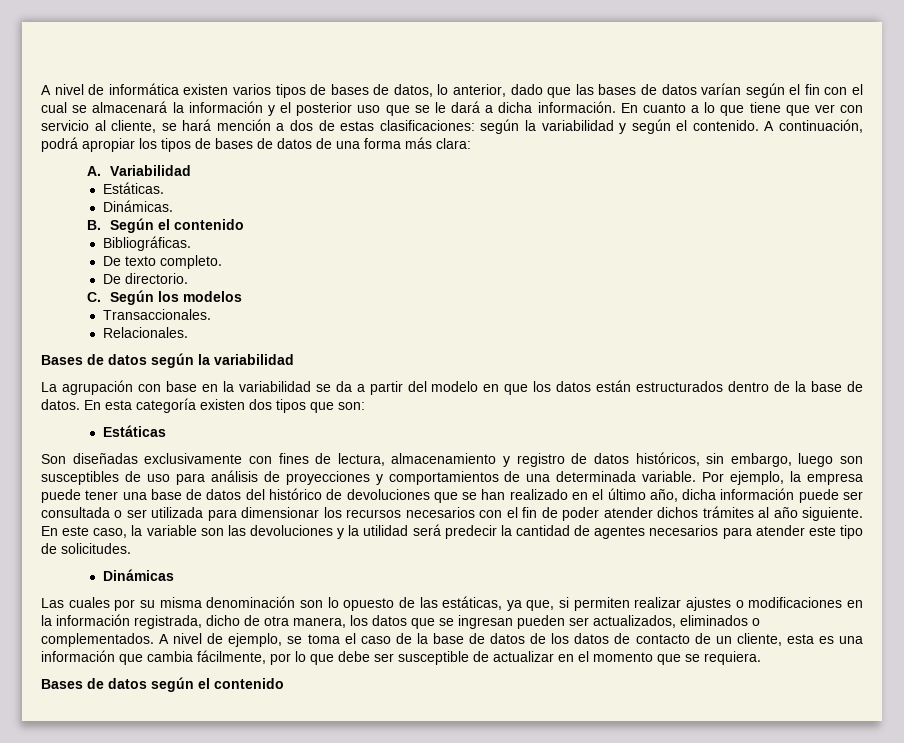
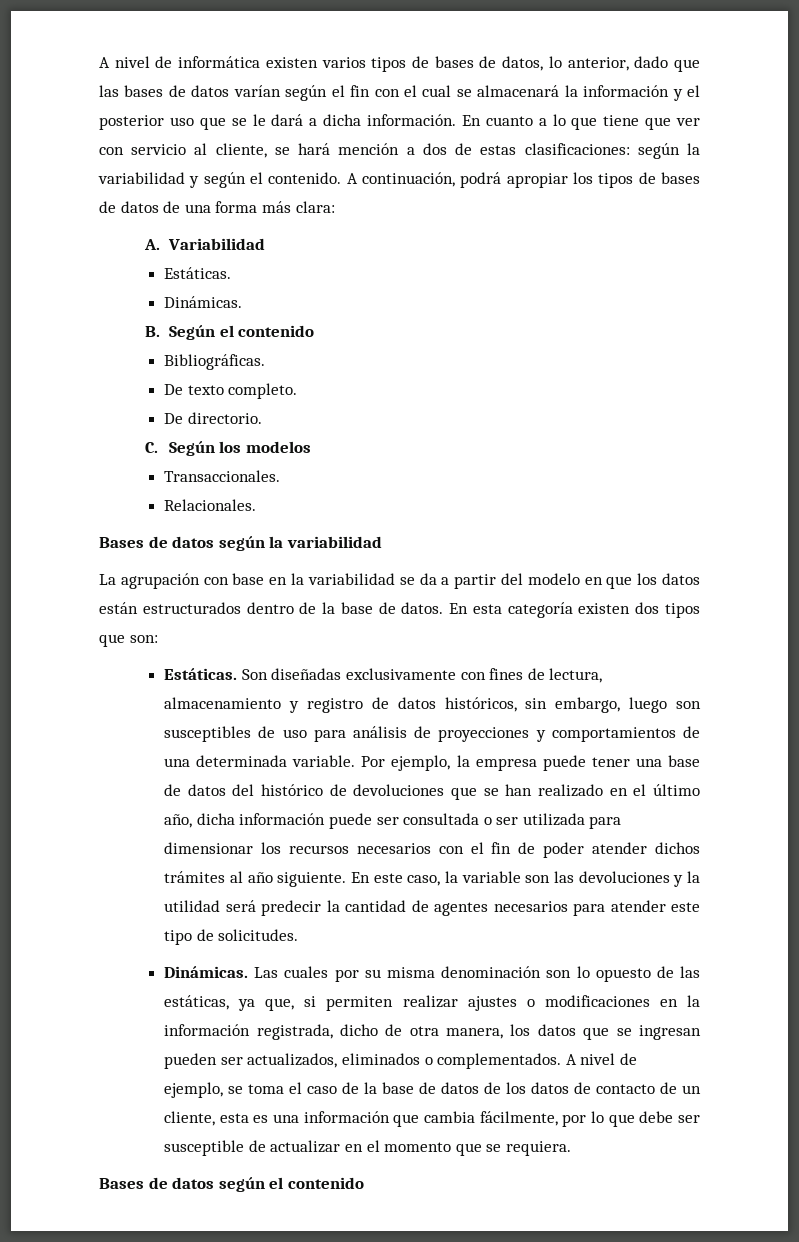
[102,425,166,437] Estáticas // -> [164,668,238,680] Estáticas.
[102,569,174,581] Dinámicas // -> [164,966,249,978] Dinámicas.

